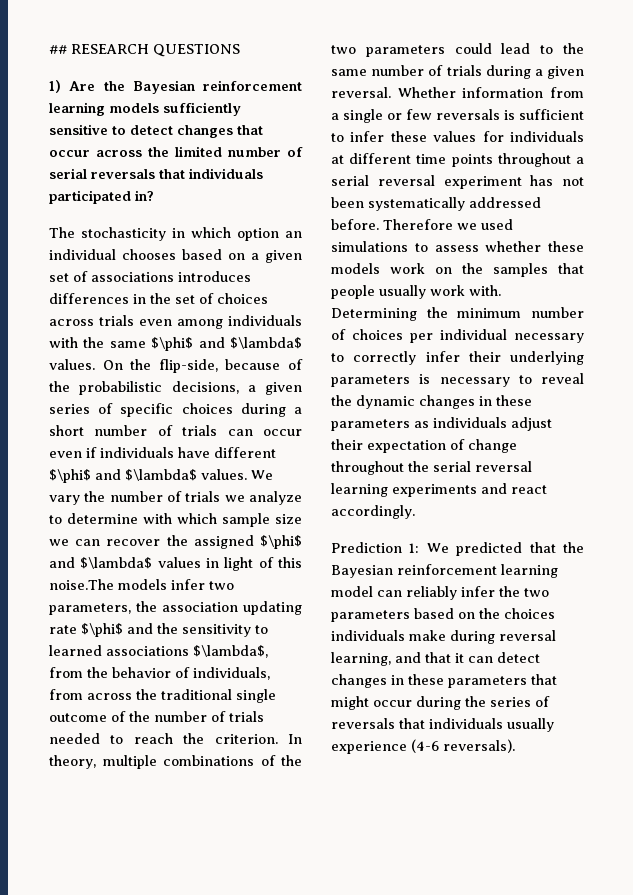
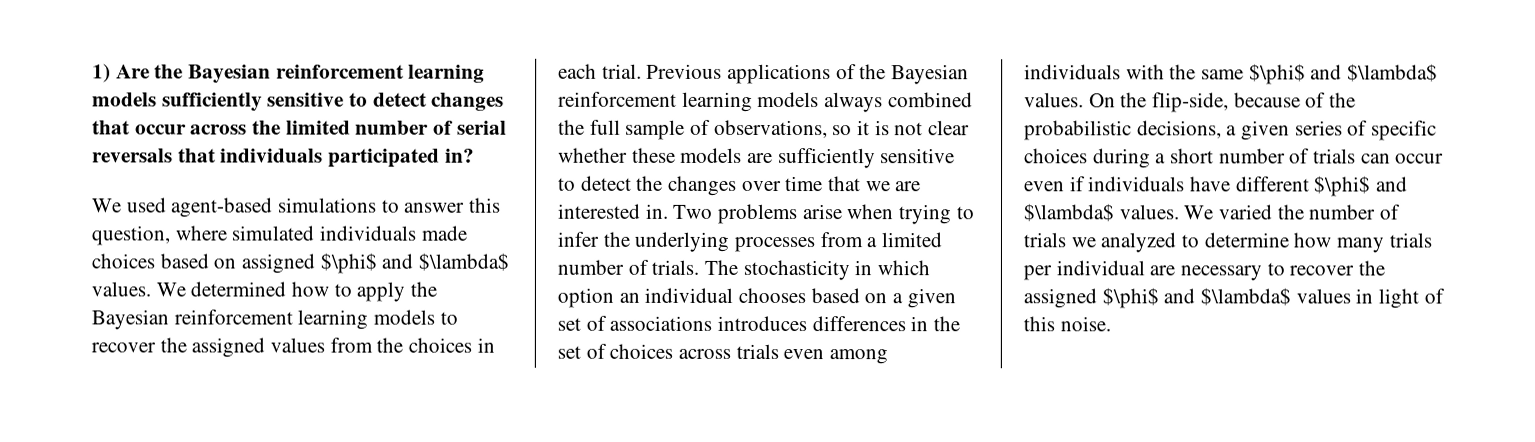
[49,44,240,57] ## RESEARCH QUESTIONS // -> (92, 73) none
(154, 195) none -> [92,197,502,218] [91,225,467,246] [91,252,510,274] [91,281,438,302] [91,309,458,330] [91,337,495,358] [558,63,970,85] [558,91,973,113] [558,119,971,140] [558,147,956,169] [558,175,922,196] [558,203,975,225] [557,231,943,253] [557,259,700,275] We used agent-based simulations to answer this question, where simulated individuals made choices based on assigned $\phi$ and $\lambda$ values. We determined how to apply the Bayesian reinforcement learning models to recover the assigned values from the choices in each trial. Previous applications of the Bayesian reinforcement learning models always combined the full sample of observations, so it is not clear whether these models are sufficiently sensitive to detect the changes over time that we are interested in. Two problems arise when trying to infer the underlying processes from a limited number of trials.
[49,495,80,505] vary -> [1219,204,1274,220] varied
[249,491,302,505] analyze -> [1100,232,1177,253] analyzed
[143,513,302,527] [49,539,101,546] with which sample size we can -> [1293,232,1432,253] [1023,260,1285,281] how many trials per individual are necessary to
[49,579,234,590] [49,601,302,615] [49,623,268,637] [49,645,268,658] [49,667,270,680] [49,689,276,703] [49,711,264,722] [49,733,302,744] [49,755,302,769] [331,43,584,57] [331,65,584,79] [331,87,584,98] [331,109,584,123] [331,131,584,142] [331,153,584,167] [331,175,584,189] [331,197,541,211] [331,219,513,230] [331,241,584,252] [331,263,584,277] [331,285,501,299] [331,307,584,321] [331,329,584,343] [331,351,584,365] [331,373,584,387] [331,395,532,409] [331,417,552,431] [331,439,517,453] [331,461,532,475] [331,483,547,497] [331,505,415,519] [331,542,584,556] [331,564,558,578] [331,586,549,600] [331,608,555,622] [331,630,556,644] [331,652,540,666] [331,674,557,688] [331,696,550,710] [331,718,554,732] [331,739,515,754] noise.The models infer two parameters, the association updating rate $\phi$ and the sensitivity to learned associations $\lambda$, from the behavior of individuals, from across the traditional single outcome of the number of trials needed to reach the criterion. In theory, multiple combinations of the two parameters could lead to the same number of trials during a given reversal. Whether information from a single or few reversals is sufficient to infer these values for individuals at different time points throughout a serial reversal experiment has not been systematically addressed before. Therefore we used simulations to assess whether these models work on the samples that people usually work with. Determining the minimum number of choices per individual necessary to correctly infer their underlying parameters is necessary to reveal the dynamic changes in these parameters as individuals adjust their expectation of change throughout the serial reversal learning experiments and react accordingly. // Prediction 1: We predicted that the Bayesian reinforcement learning model can reliably infer the two parameters based on the choices individuals make during reversal learning, and that it can detect changes in these parameters that might occur during the series of reversals that individuals usually experience (4-6 reversals). -> [1059,316,1111,332] noise.

